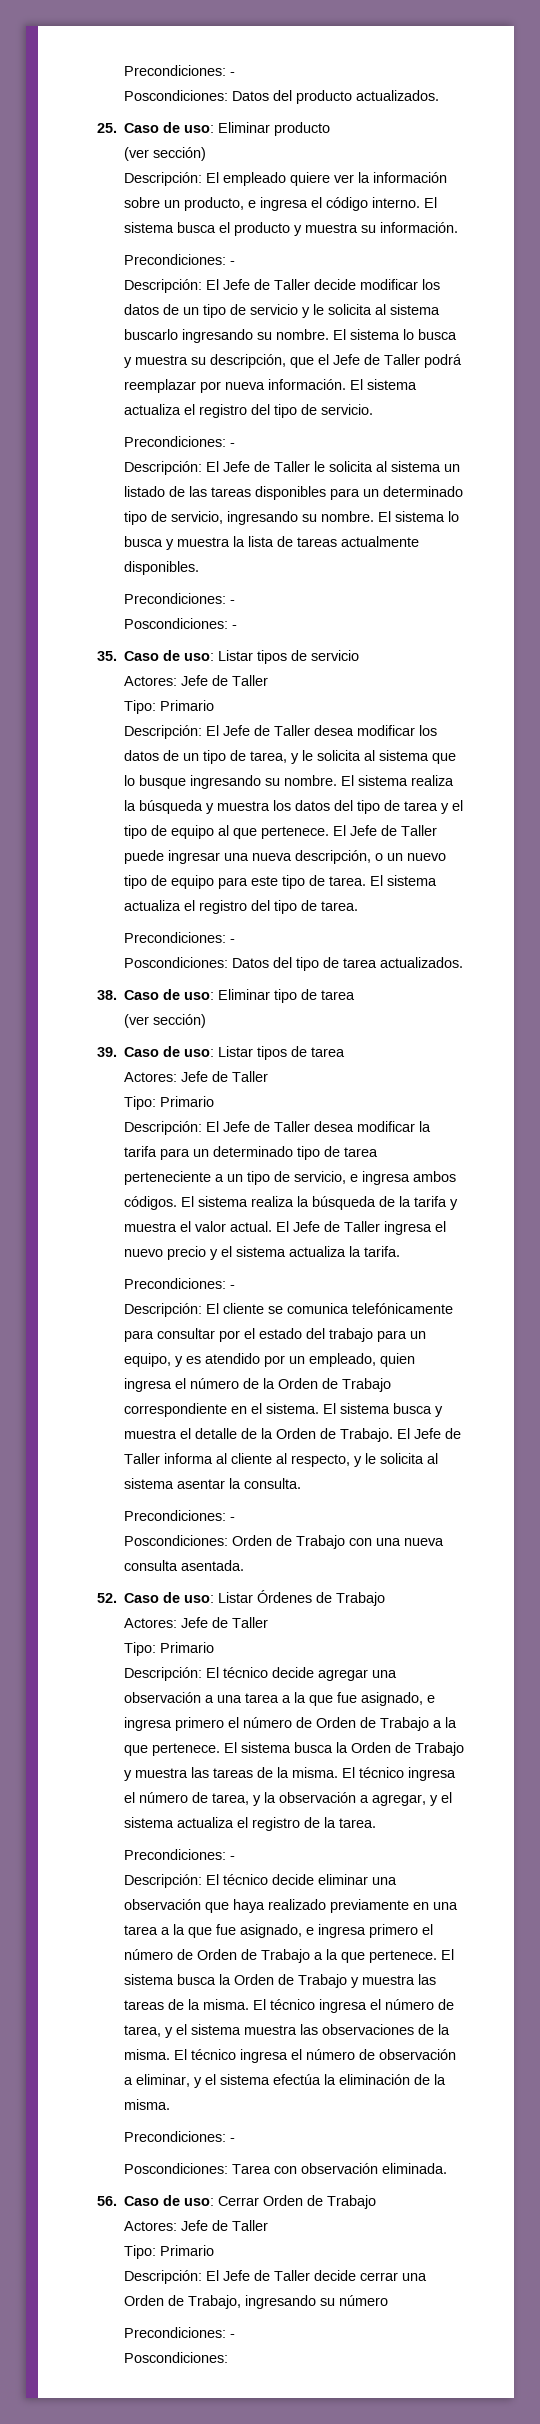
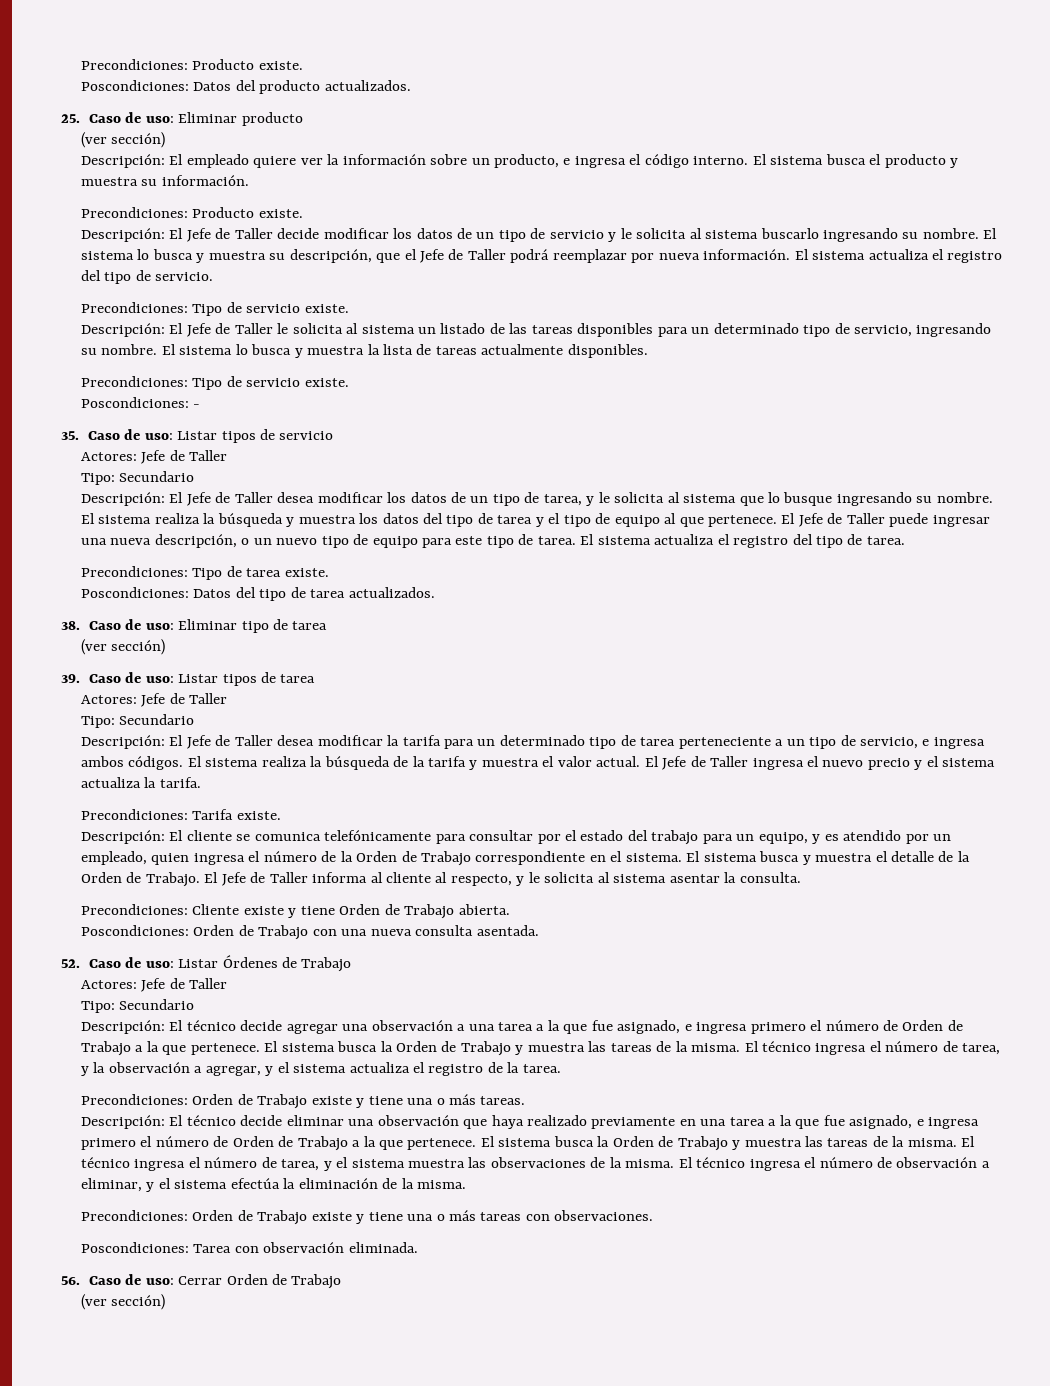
[124,65,236,76] Precondiciones: - -> [80,59,303,70] Precondiciones: Producto existe.
[230,261,236,265] - -> [192,207,303,218] Producto existe.
[230,443,236,447] - -> [192,302,349,316] Tipo de servicio existe.
[230,600,236,604] - -> [192,376,349,390] Tipo de servicio existe.
[160,700,215,711] Primario -> [119,471,195,482] Secundario
[230,939,236,943] - -> [192,566,329,580] Tipo de tarea existe.
[160,1096,215,1107] Primario -> [119,714,195,725] Secundario
[230,1285,236,1289] - -> [192,809,281,820] Tarifa existe.
[230,1517,236,1521] - -> [192,904,510,919] Cliente existe y tiene Orden de Trabajo abierta.
[160,1642,215,1653] Primario -> [119,999,195,1010] Secundario
[230,1856,236,1860] - -> [192,1094,526,1109] Orden de Trabajo existe y tiene una o más tareas.
[230,2138,236,2142] - -> [192,1210,654,1225] Orden de Trabajo existe y tiene una o más tareas con observaciones.
[124,2220,269,2231] [124,2245,215,2259] [124,2270,428,2284] [124,2295,389,2309] [124,2327,236,2338] [124,2352,229,2363] Actores: Jefe de Taller // Tipo: Primario // Descripción: El Jefe de Taller decide cerrar una Orden de Trabajo, ingresando su número // Precondiciones: - // Poscondiciones: -> [80,1294,166,1310] (ver sección)

